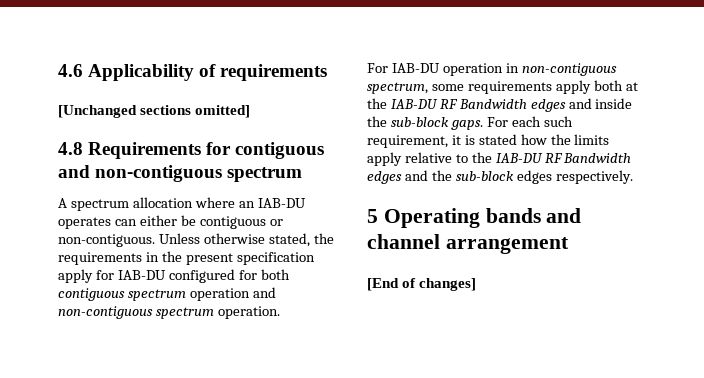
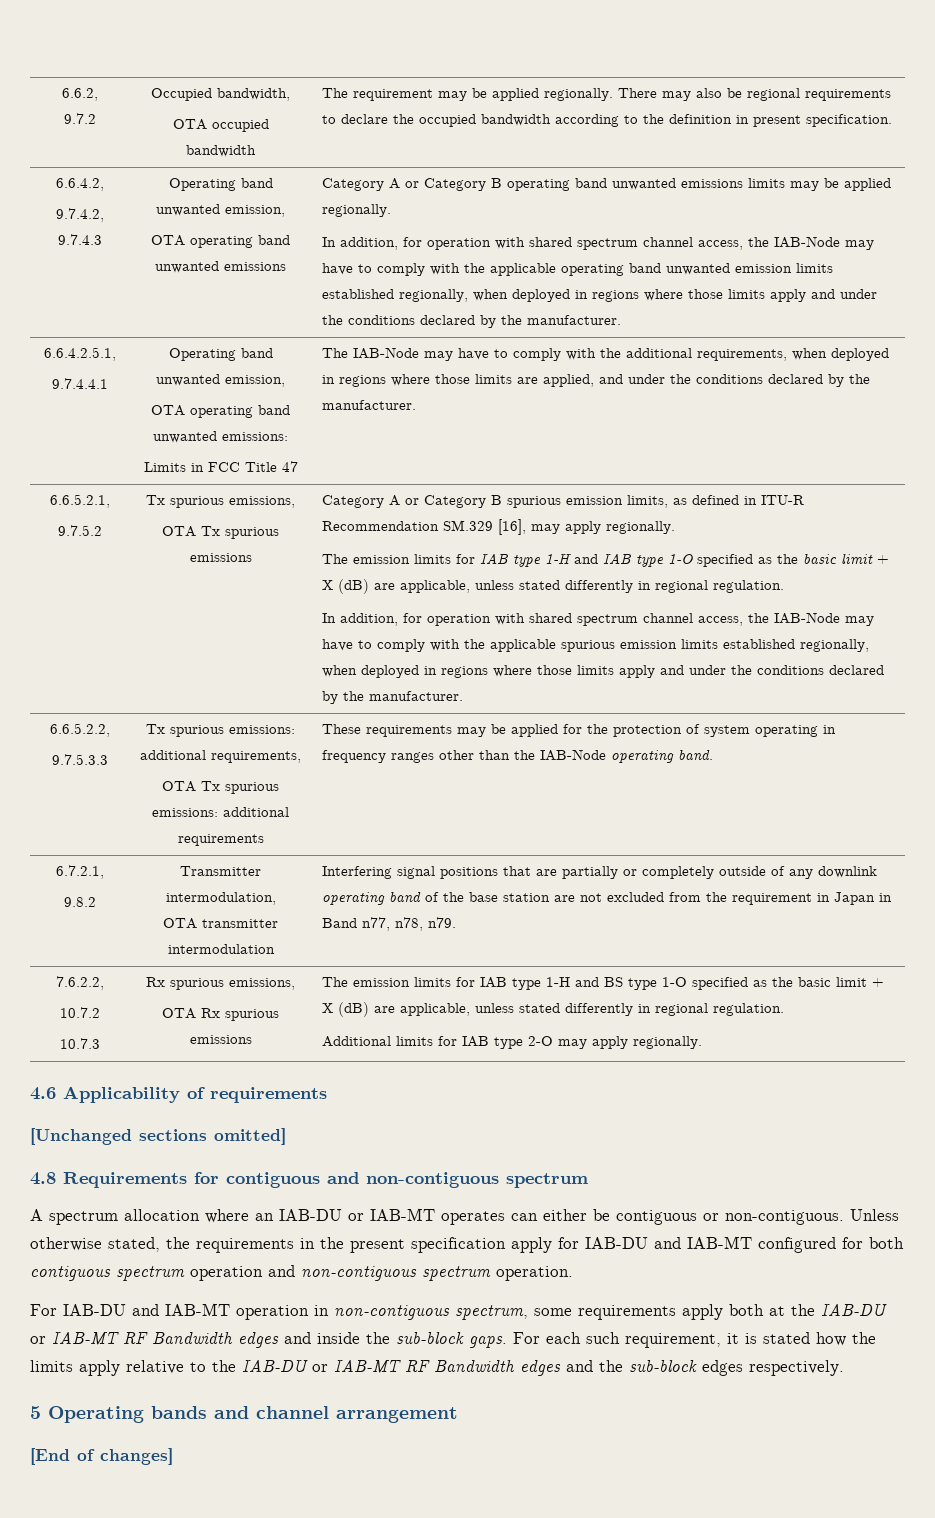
(58, 70) none -> [62,88,98,101] [64,113,96,124] [151,88,290,101] [172,119,269,132] [186,145,256,157] [321,88,891,101] [321,114,892,127] [56,178,104,191] [56,208,104,222] [58,234,102,245] [168,178,273,191] [156,204,285,217] [151,235,290,248] [155,261,286,273] [321,178,891,191] [321,204,391,217] [321,236,874,250] [321,263,833,276] [321,289,877,302] [321,315,621,328] [44,347,116,361] [52,378,108,389] [168,348,273,361] [156,374,285,387] [151,405,290,418] [153,431,288,443] [143,461,298,472] [321,347,889,361] [321,374,870,387] [321,400,416,410] [50,494,110,508] [58,525,102,536] [146,495,295,508] [162,526,279,539] [189,553,252,562] [321,495,804,508] [321,519,675,535] [321,553,889,567] [321,579,784,594] [321,612,874,626] [321,639,869,652] [321,665,884,678] [321,691,463,704] [50,723,110,737] [52,754,108,765] [146,724,295,737] [140,750,301,763] [162,781,279,794] [152,807,289,817] [177,834,264,846] [321,724,836,737] [321,749,713,763] [56,865,104,879] [64,897,96,907] [180,866,261,876] [165,892,276,905] [163,918,278,929] [167,944,275,954] [321,866,877,879] [321,891,892,905] [321,917,456,931] [56,976,104,990] [60,1007,100,1018] [60,1038,100,1049] [146,977,295,990] [162,1008,279,1021] [189,1035,252,1044] [321,977,884,990] [321,1002,784,1017] [321,1036,702,1049] 6.6.2, // 9.7.2 | Occupied bandwidth, // OTA occupied bandwidth | The requirement may be applied regionally. There may also be regional requirements to declare the occupied bandwidth according to the definition in present specification. // 6.6.4.2, // 9.7.4.2, 9.7.4.3 | Operating band unwanted emission, // OTA operating band unwanted emissions | Category A or Category B operating band unwanted emissions limits may be applied regionally. // In addition, for operation with shared spectrum channel access, the IAB-Node may have to comply with the applicable operating band unwanted emission limits established regionally, when deployed in regions where those limits apply and under the conditions declared by the manufacturer. // 6.6.4.2.5.1, // 9.7.4.4.1 | Operating band unwanted emission, // OTA operating band unwanted emissions: // Limits in FCC Title 47 | The IAB-Node may have to comply with the additional requirements, when deployed in regions where those limits are applied, and under the conditions declared by the manufacturer. // 6.6.5.2.1, // 9.7.5.2 | Tx spurious emissions, // OTA Tx spurious emissions | Category A or Category B spurious emission limits, as defined in ITU-R Recommendation SM.329 [16], may apply regionally. // The emission limits for IAB type 1-H and IAB type 1-O specified as the basic limit + X (dB) are applicable, unless stated differently in regional regulation. // In addition, for operation with shared spectrum channel access, the IAB-Node may have to comply with the applicable spurious emission limits established regionally, when deployed in regions where those limits apply and under the conditions declared by the manufacturer. // 6.6.5.2.2, // 9.7.5.3.3 | Tx spurious emissions: additional requirements, // OTA Tx spurious emissions: additional requirements | These requirements may be applied for the protection of system operating in frequency ranges other than the IAB-Node operating band. // 6.7.2.1, // 9.8.2 | Transmitter intermodulation, // OTA transmitter intermodulation | Interfering signal positions that are partially or completely outside of any downlink operating band of the base station are not excluded from the requirement in Japan in Band n77, n78, n79. // 7.6.2.2, // 10.7.2 // 10.7.3 | Rx spurious emissions, // OTA Rx spurious emissions | The emission limits for IAB type 1-H and BS type 1-O specified as the basic limit + X (dB) are applicable, unless stated differently in regional regulation. // Additional limits for IAB type 2-O may apply regionally. //
(306, 203) none -> [348,1208,435,1221] or IAB-MT
(166, 275) none -> [654,1236,752,1249] and IAB-MT
(440, 68) none -> [132,1303,230,1316] and IAB-MT
(438, 104) none -> [30,1332,119,1345] or IAB-MT
(543, 158) none -> [312,1360,401,1373] or IAB-MT

